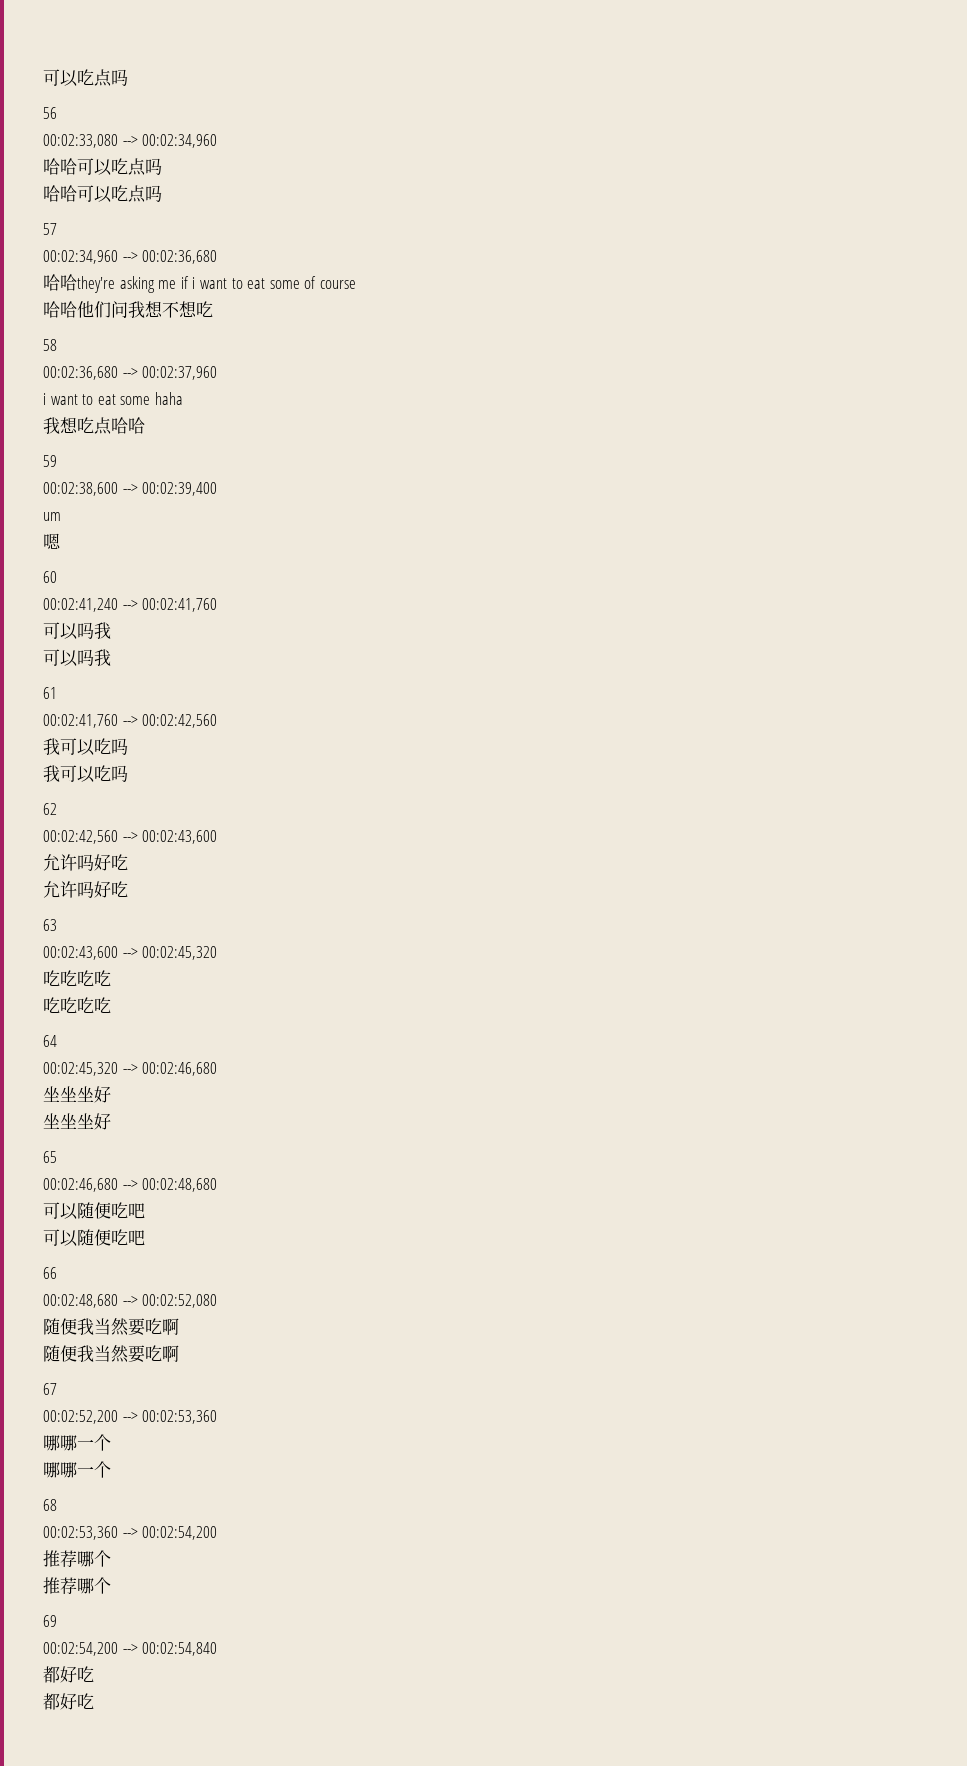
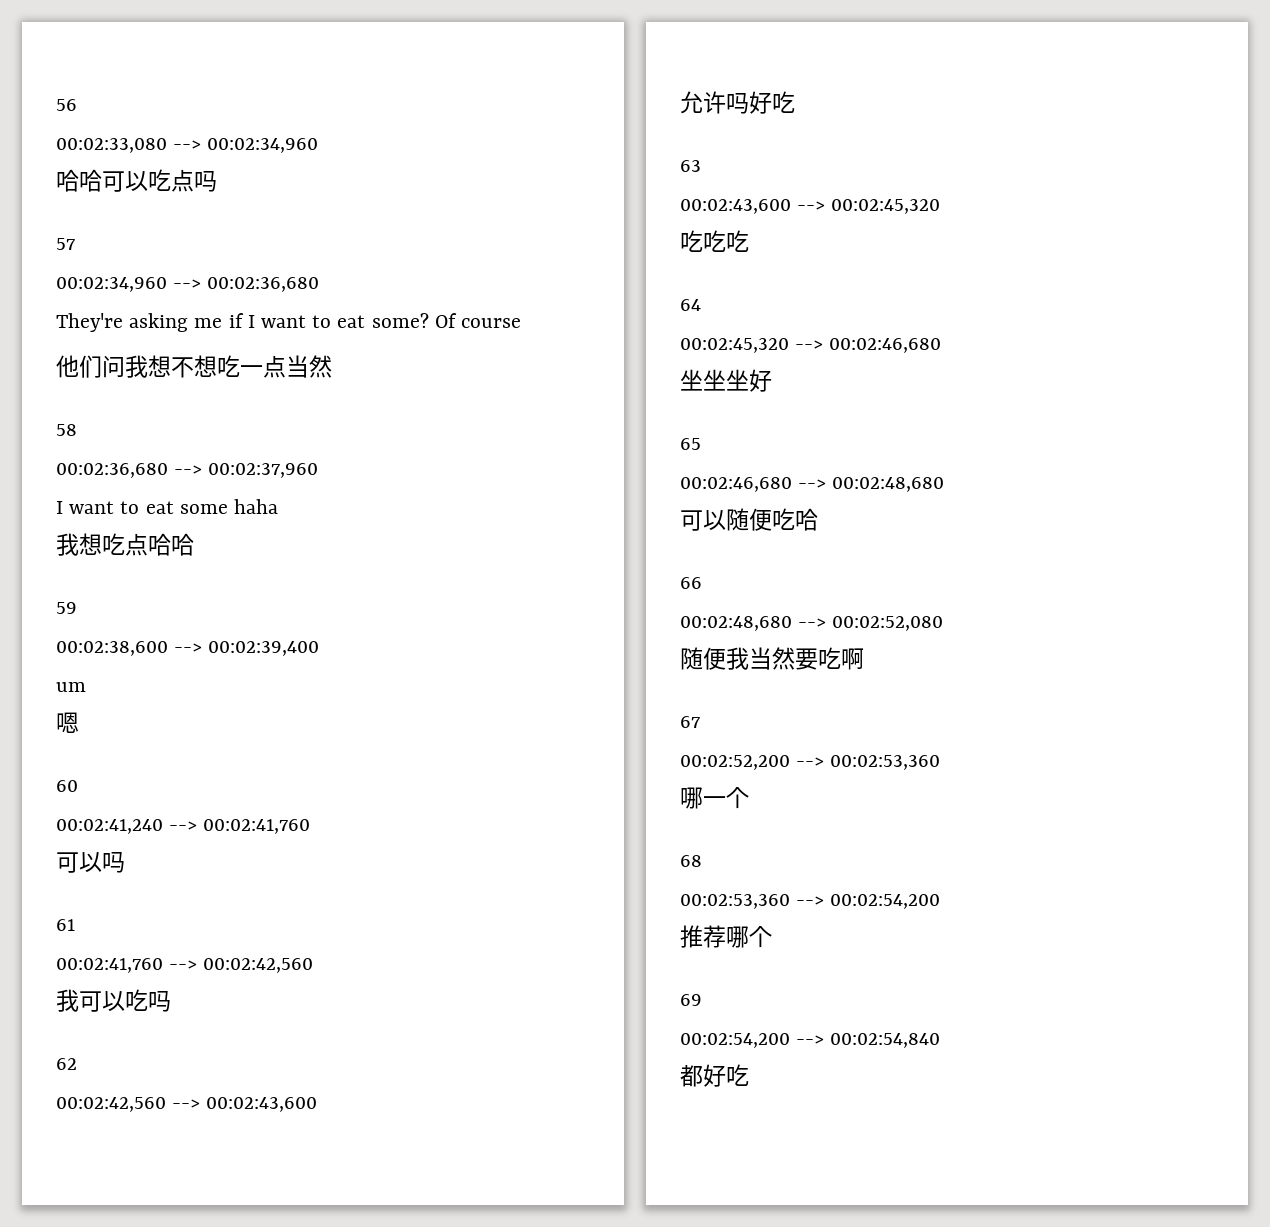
[43,69,128,87] 可以吃点吗 // -> (56, 105) none
[43,185,162,203] // 哈哈可以吃点吗 -> (217, 181) none
[43,274,115,293] 哈哈they're -> [56,313,123,332] They're
[192,276,317,289] i want to eat some of -> [247,313,457,328] I want to eat some? Of
[43,301,77,318] 哈哈 -> (522, 323) none
(213, 309) none -> [240,355,332,378] 一点当然
[43,393,46,405] i -> [56,501,63,514] I
[94,622,111,639] [43,649,111,667] 我 // 可以吗我 -> (125, 862) none
[43,765,128,783] // 我可以吃吗 -> (171, 1001) none
[43,881,128,898] // 允许吗好吃 -> (795, 102) none
[94,970,111,986] [43,997,111,1013] 吃 // 吃吃吃吃 -> (749, 241) none
[43,1113,111,1130] // 坐坐坐好 -> (772, 380) none
[128,1203,145,1219] [43,1229,145,1247] 吧 // 可以随便吃吧 -> [795,508,818,531] 哈
[43,1345,179,1363] // 随便我当然要吃啊 -> (864, 659) none
[60,1434,111,1451] [43,1462,77,1478] 哪一个 // 哪哪 -> (703, 798) none
[43,1577,111,1595] // 推荐哪个 -> (772, 937) none
[43,1693,94,1710] // 都好吃 -> (749, 1075) none

